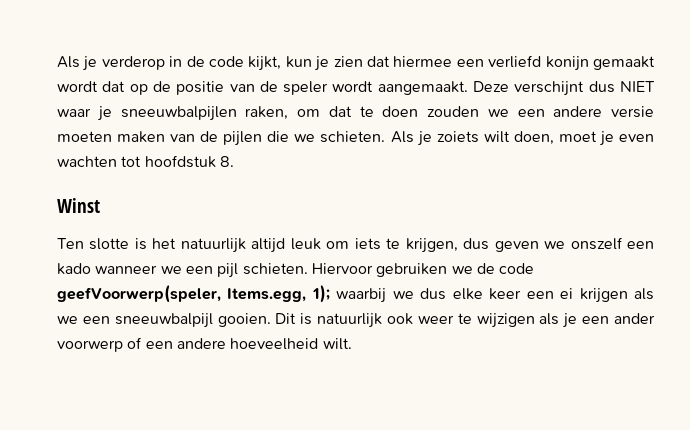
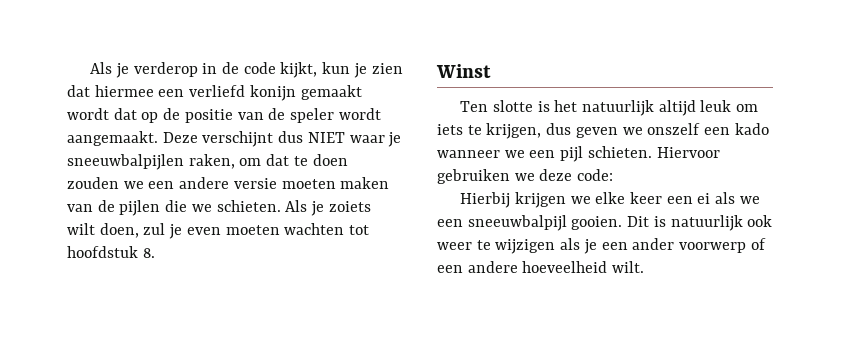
[558,131,597,142] moet -> [143,223,166,235] zul
(654, 138) none -> [225,225,280,235] moeten
[476,263,535,274] [57,285,447,303] de code geefVoorwerp(speler, Items.egg, 1); waarbij we dus -> [539,169,614,181] [460,192,591,208] deze code: // Hierbij krijgen we
[579,288,628,303] krijgen -> (711, 198) none

